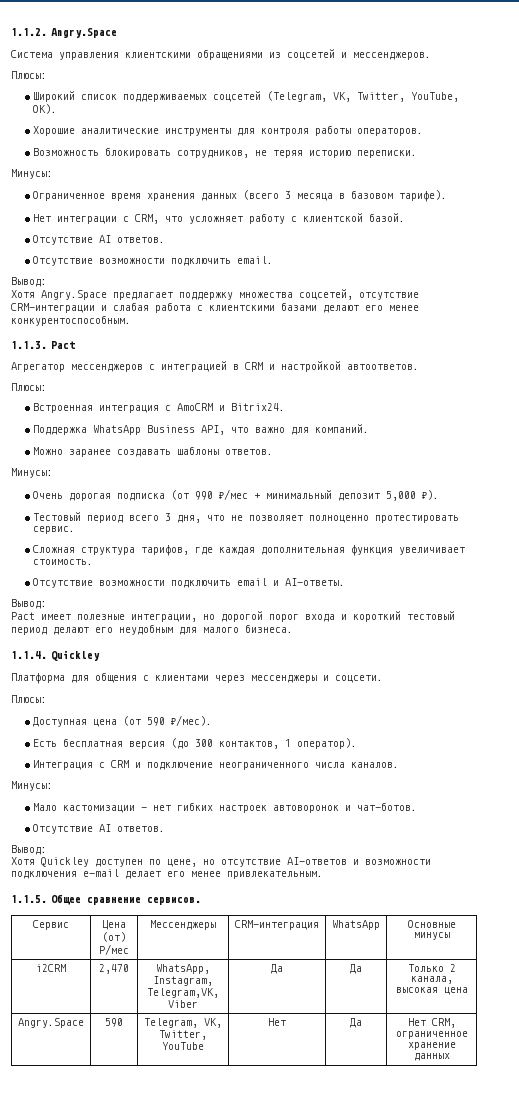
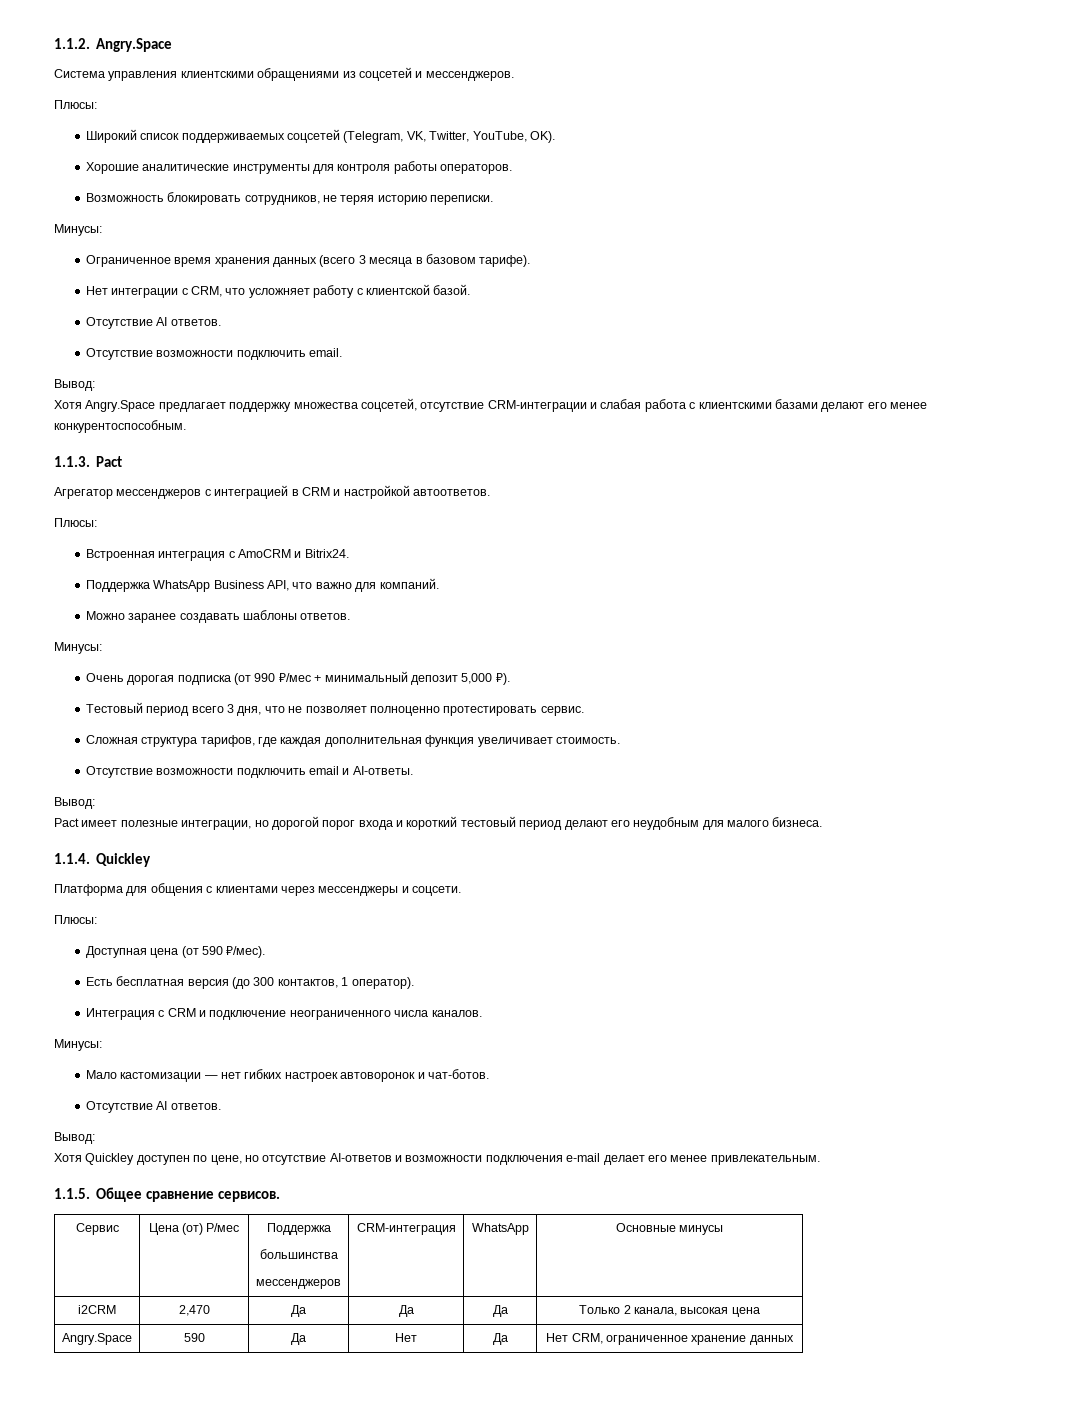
[150,920,216,930] Мессенджеры -> [266,1223,331,1235] [259,1249,338,1259] [256,1279,341,1289] Поддержка // большинства // мессенджеров
[156,964,210,974] [153,976,213,986] [147,988,219,998] [168,1000,198,1008] WhatsApp, Instagram, Telegram,VK, Viber -> [291,1305,306,1317] Да
[144,1018,222,1028] [159,1030,207,1040] [162,1042,204,1050] Telegram, VK, Twitter, YouTube -> [291,1333,306,1345] Да

